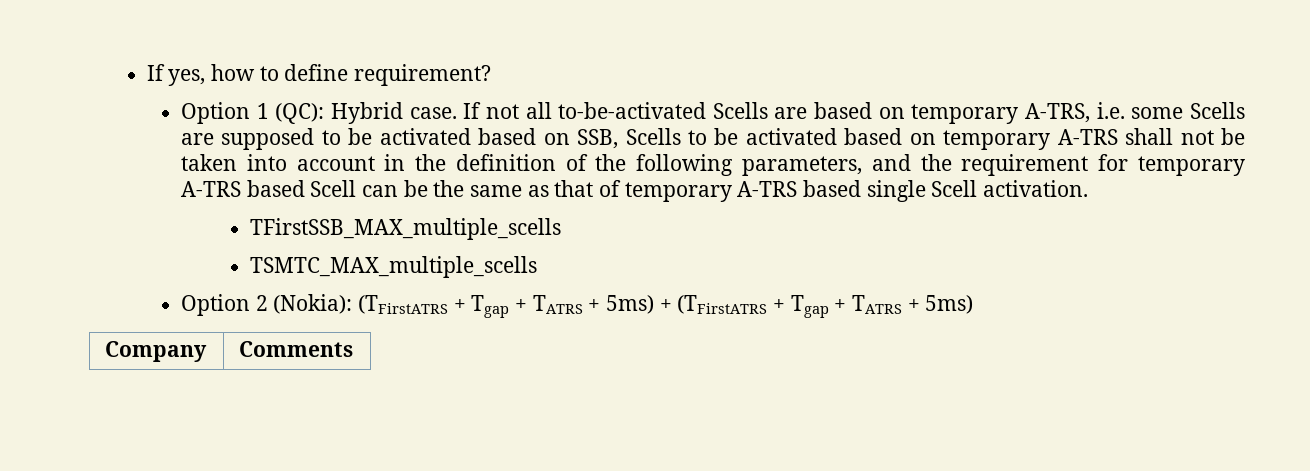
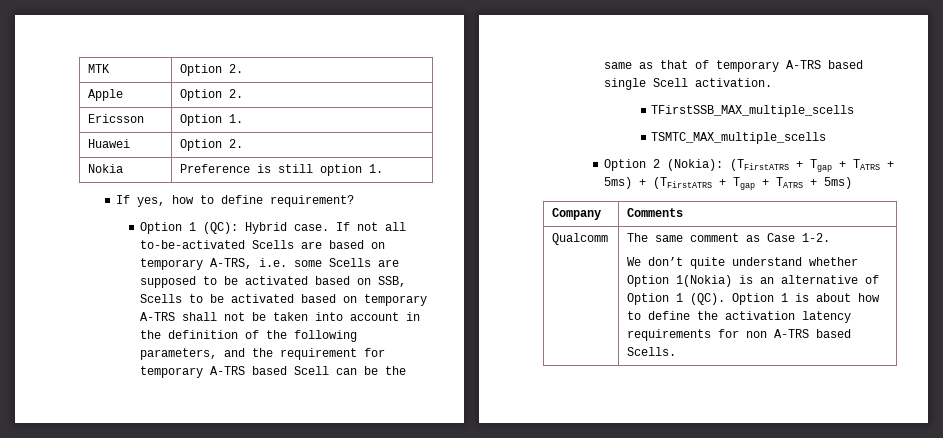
(146, 72) none -> [88,64,111,73] [180,64,244,76] [88,89,124,101] [180,89,244,101] [88,114,145,123] [180,114,244,126] [88,139,131,148] [180,139,244,151] [88,164,124,173] [180,164,384,176] MTK | Option 2. // Apple | Option 2. // Ericsson | Option 1. // Huawei | Option 2. // Nokia | Preference is still option 1. //
(354, 349) none -> [552,233,609,245] [627,233,831,242] [627,257,859,269] [627,275,880,287] [627,293,881,305] [627,311,852,323] [627,329,852,341] [627,347,677,356] // Qualcomm | The same comment as Case 1-2. // We don’t quite understand whether Option 1(Nokia) is an alternative of Option 1 (QC). Option 1 is about how to define the activation latency requirements for non A-TRS based Scells.

